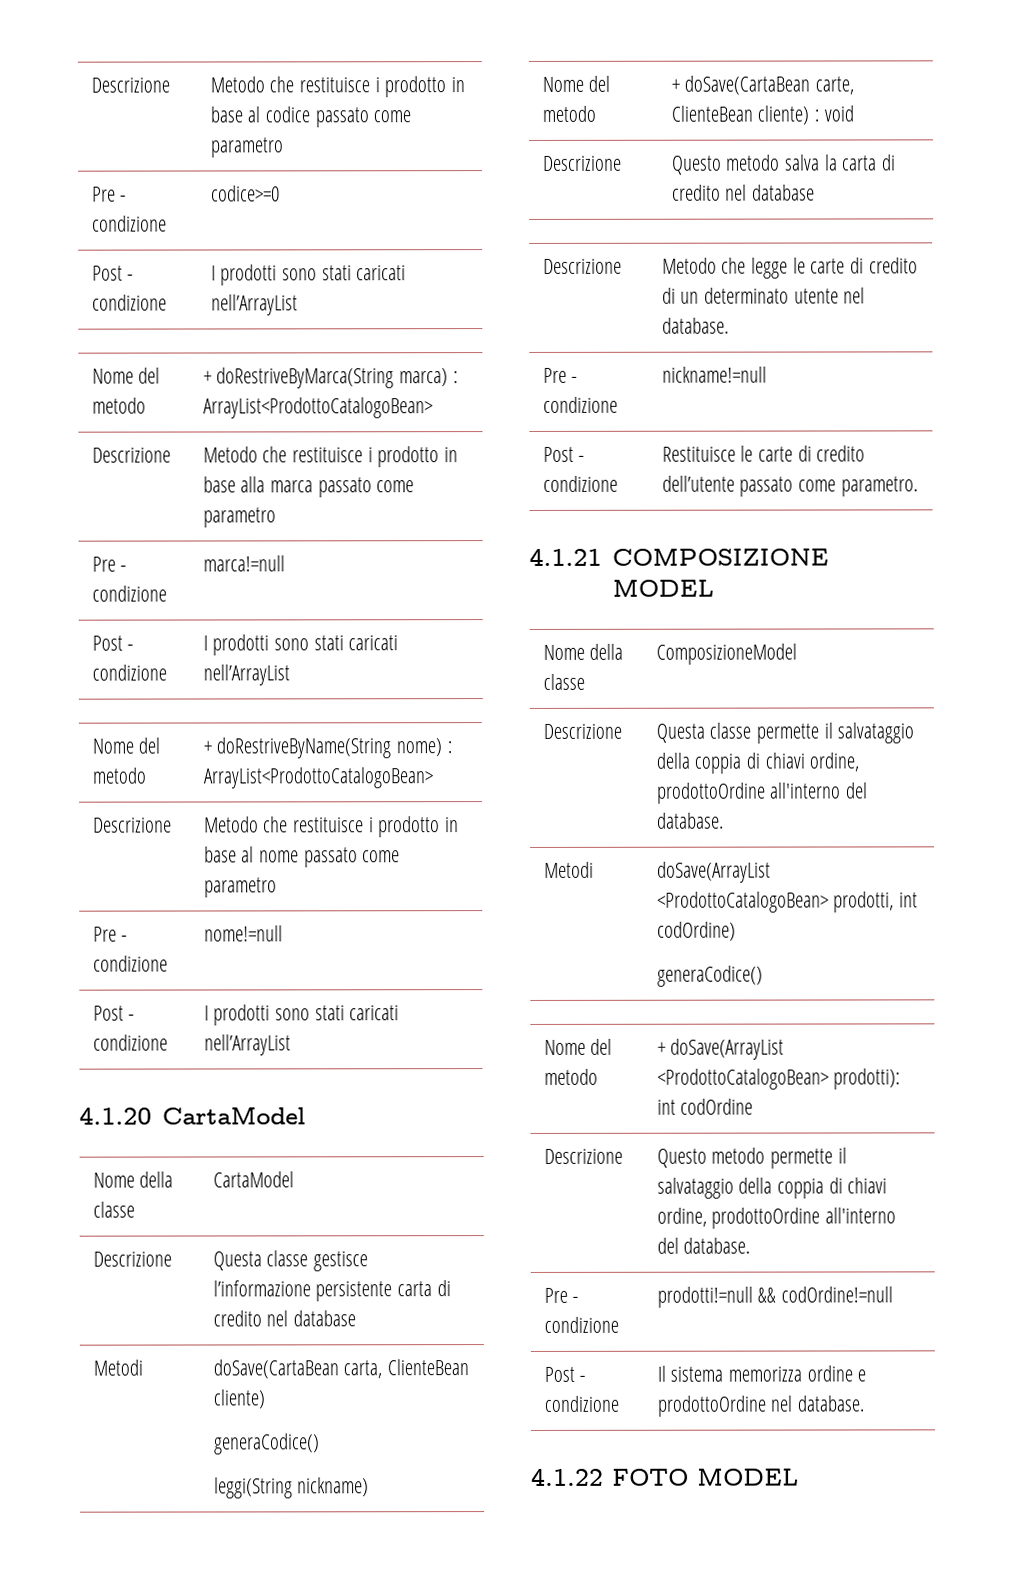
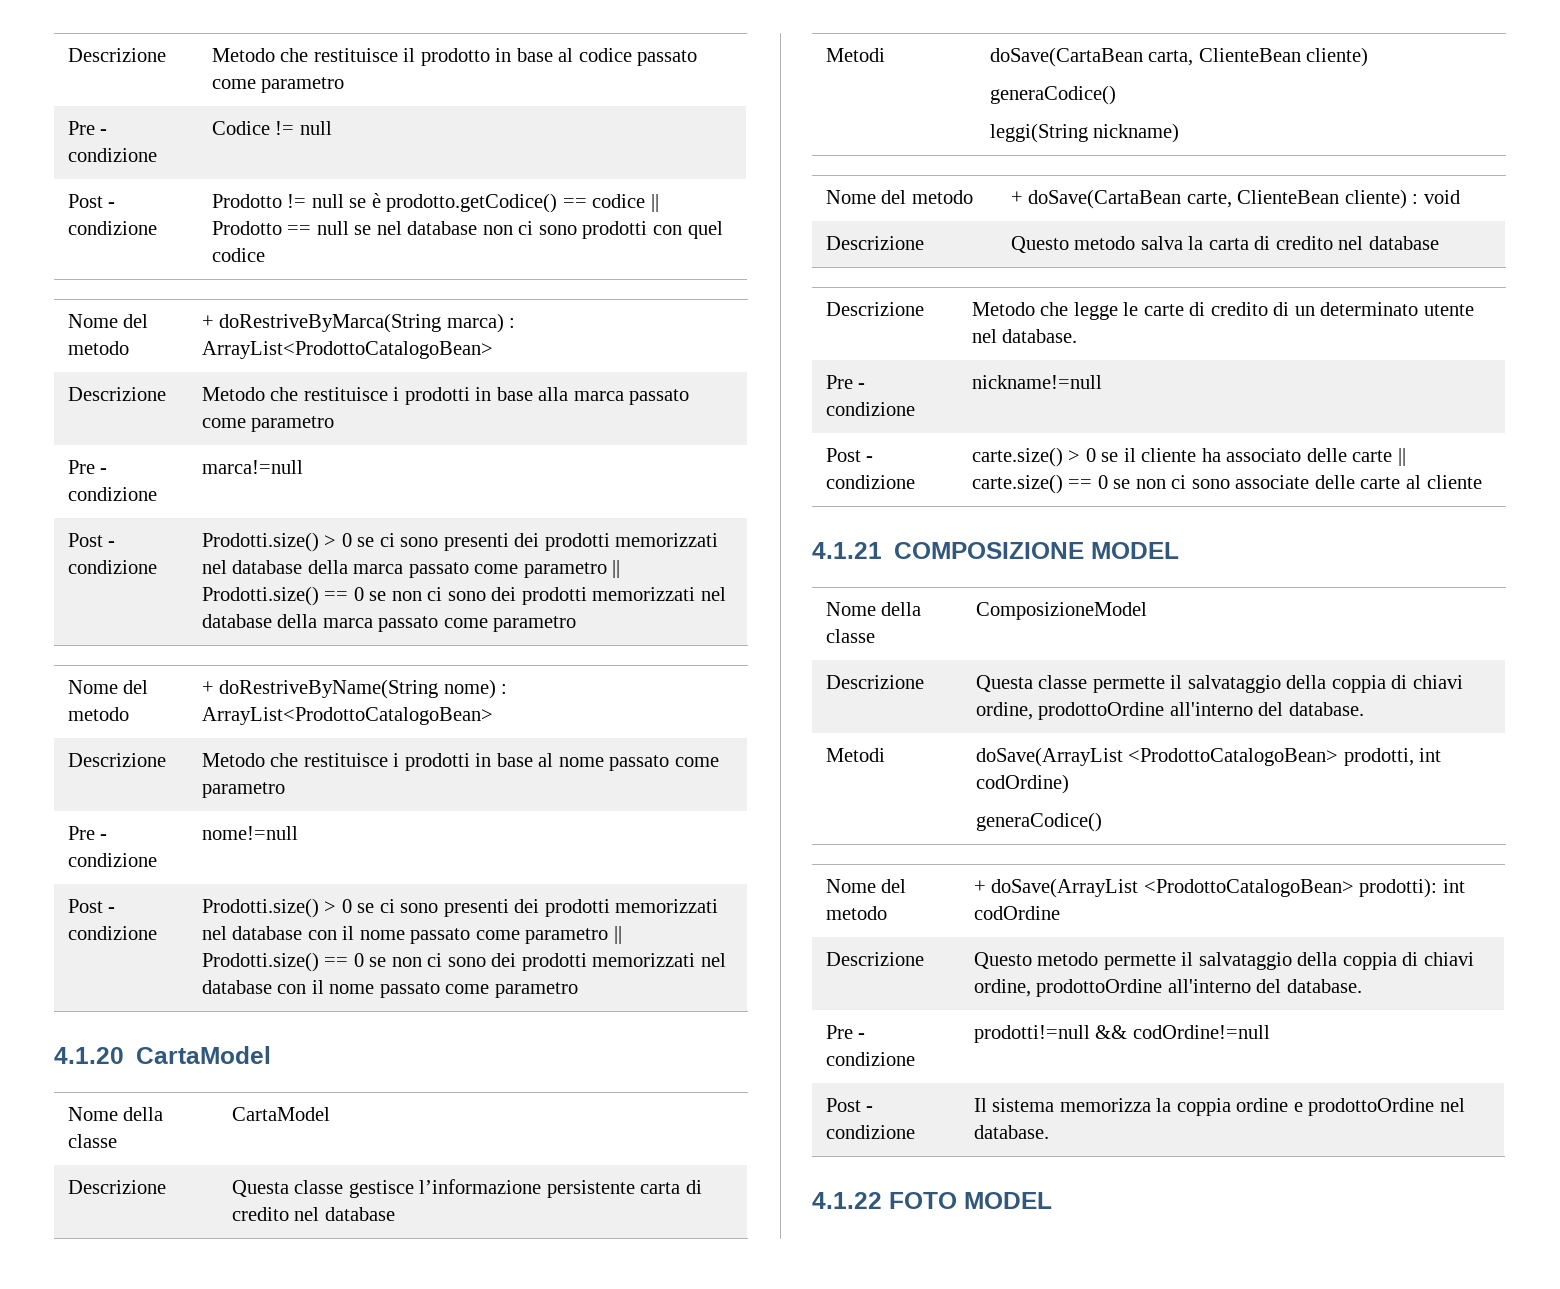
[90,77,170,93] [209,76,380,93] Descrizione | Metodo che restituisce i -> [67,48,166,62] [211,48,416,62] Descrizione | Metodo che restituisce il
[210,185,280,202] [91,265,134,281] [91,294,167,311] [210,264,407,286] [210,294,298,316] codice>=0 // Post - condizione | I prodotti sono stati caricati nell’ArrayList -> [211,121,332,135] [67,194,116,208] [67,221,157,235] [211,193,659,213] [211,221,723,239] [211,248,265,262] Codice != null // Post - condizione | Prodotto != null se è prodotto.getCodice() == codice || Prodotto == null se nel database non ci sono prodotti con quel codice
[377,446,440,468] prodotto -> [404,387,470,405] prodotti
[202,634,399,656] [202,664,290,686] I prodotti sono stati caricati nell’ArrayList -> [201,532,719,552] [201,560,621,578] [201,586,726,606] [201,614,577,632] Prodotti.size() > 0 se ci sono presenti dei prodotti memorizzati nel database della marca passato come parametro || Prodotti.size() == 0 se non ci sono dei prodotti memorizzati nel database della marca passato come parametro
[378,816,441,838] prodotto -> [404,753,470,771] prodotti
[203,1004,400,1026] [203,1034,291,1056] I prodotti sono stati caricati nell’ArrayList -> [201,898,719,918] [201,926,622,944] [201,952,726,972] [201,980,578,998] Prodotti.size() > 0 se ci sono presenti dei prodotti memorizzati nel database con il nome passato come parametro || Prodotti.size() == 0 se non ci sono dei prodotti memorizzati nel database con il nome passato come parametro
[661,445,866,462] [661,475,918,497] Restituisce le carte di credito dell’utente passato come parametro. -> [971,447,1406,467] [971,474,1482,494] carte.size() > 0 se il cliente ha associato delle carte || carte.size() == 0 se non ci sono associate delle carte al cliente
(802, 1374) none -> [1156,1098,1231,1116] la coppia

